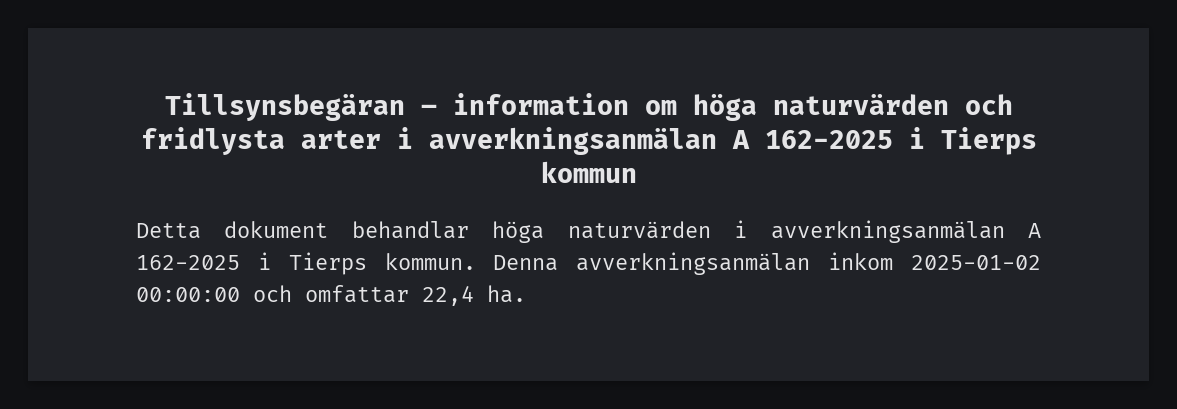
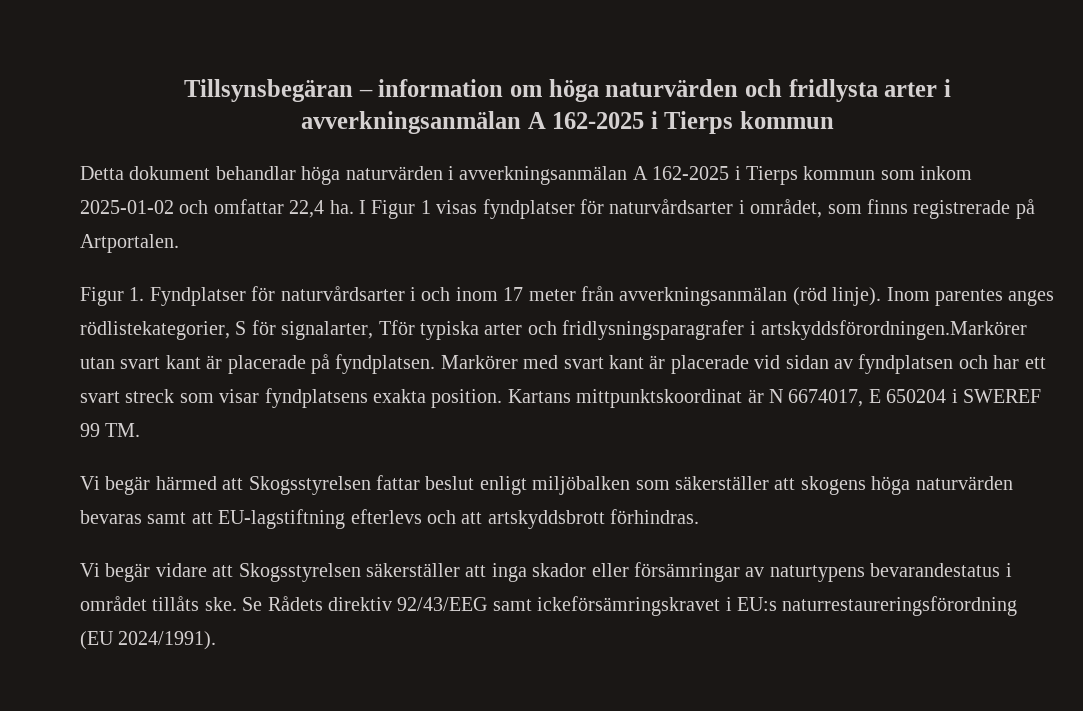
[384,252,811,275] kommun. Denna avverkningsanmälan -> [803,166,915,180] kommun som
[136,287,240,302] 00:00:00 -> (174, 207) none
(526, 294) none -> [359,199,1035,219] [80,234,179,253] [80,286,1055,306] [80,320,1027,340] [80,354,1046,374] [80,388,1041,408] [80,423,141,437] [80,475,1013,495] [80,509,700,529] [80,562,1012,582] [80,596,1018,616] [80,631,217,650] I Figur 1 visas fyndplatser för naturvårdsarter i området, som finns registrerade på Artportalen. // Figur 1. Fyndplatser för naturvårdsarter i och inom 17 meter från avverkningsanmälan (röd linje). Inom parentes anges rödlistekategorier, S för signalarter, Tför typiska arter och fridlysningsparagrafer i artskyddsförordningen.Markörer utan svart kant är placerade på fyndplatsen. Markörer med svart kant är placerade vid sidan av fyndplatsen och har ett svart streck som visar fyndplatsens exakta position. Kartans mittpunktskoordinat är N 6674017, E 650204 i SWEREF 99 TM. // Vi begär härmed att Skogsstyrelsen fattar beslut enligt miljöbalken som säkerställer att skogens höga naturvärden bevaras samt att EU-lagstiftning efterlevs och att artskyddsbrott förhindras. // Vi begär vidare att Skogsstyrelsen säkerställer att inga skador eller försämringar av naturtypens bevarandestatus i området tillåts ske. Se Rådets direktiv 92/43/EEG samt ickeförsämringskravet i EU:s naturrestaureringsförordning (EU 2024/1991).

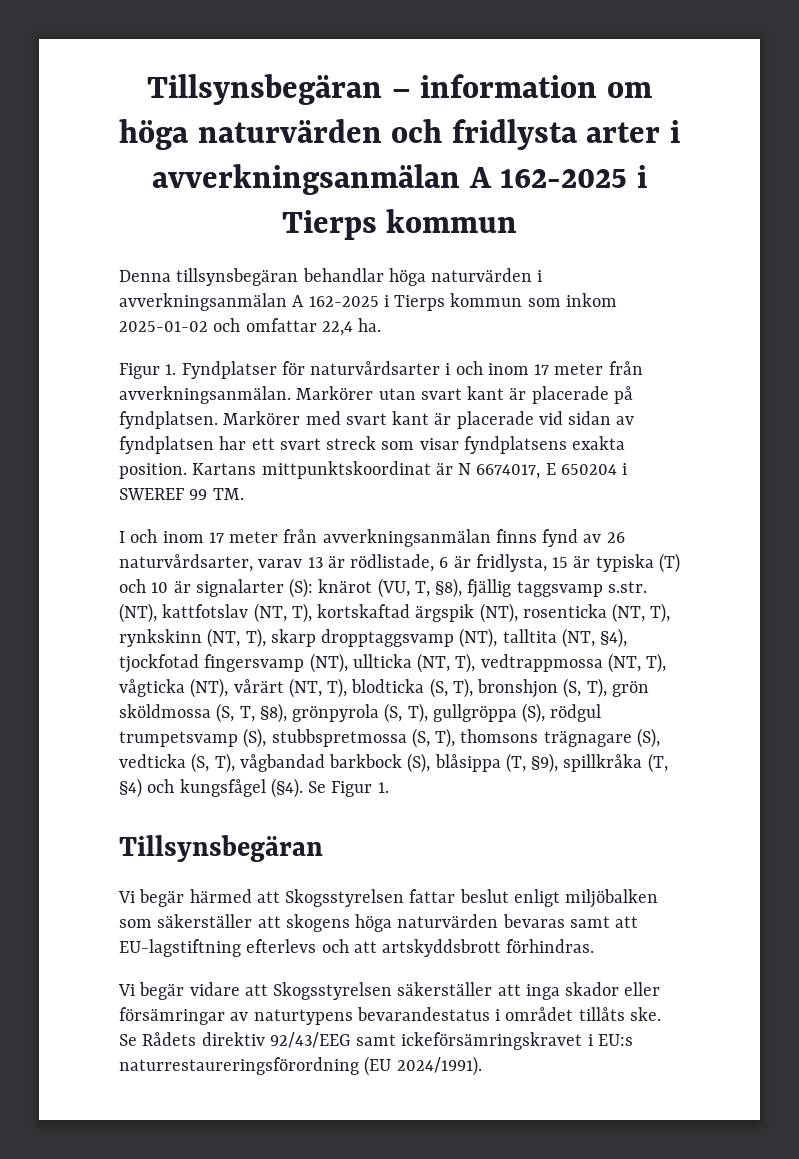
[80,166,211,180] Detta dokument -> [119,268,299,286] Denna tillsynsbegäran
[359,199,1035,219] [80,234,179,253] I Figur 1 visas fyndplatser för naturvårdsarter i området, som finns registrerade på Artportalen. -> (382, 325) none
[619,287,1055,306] [80,320,1027,340] avverkningsanmälan (röd linje). Inom parentes anges rödlistekategorier, S för signalarter, Tför typiska arter och fridlysningsparagrafer i artskyddsförordningen.Markörer -> [119,386,374,404] avverkningsanmälan. Markörer
[958,355,988,369] och -> (214, 445) none
(141, 430) none -> [119,529,625,547] [119,553,680,573] [119,578,647,598] [119,603,671,623] [119,628,628,648] [119,653,667,673] [119,678,649,698] [119,703,602,723] [119,728,660,748] [119,753,668,773] [119,778,389,798] [119,835,323,862] // I och inom 17 meter från avverkningsanmälan finns fynd av 26 naturvårdsarter, varav 13 är rödlistade, 6 är fridlysta, 15 är typiska (T) och 10 är signalarter (S): knärot (VU, T, §8), fjällig taggsvamp s.str. (NT), kattfotslav (NT, T), kortskaftad ärgspik (NT), rosenticka (NT, T), rynkskinn (NT, T), skarp dropptaggsvamp (NT), talltita (NT, §4), tjockfotad fingersvamp (NT), ullticka (NT, T), vedtrappmossa (NT, T), vågticka (NT), vårärt (NT, T), blodticka (S, T), bronshjon (S, T), grön sköldmossa (S, T, §8), grönpyrola (S, T), gullgröppa (S), rödgul trumpetsvamp (S), stubbspretmossa (S, T), thomsons trägnagare (S), vedticka (S, T), vågbandad barkbock (S), blåsippa (T, §9), spillkråka (T, §4) och kungsfågel (§4). Se Figur 1. // Tillsynsbegäran

